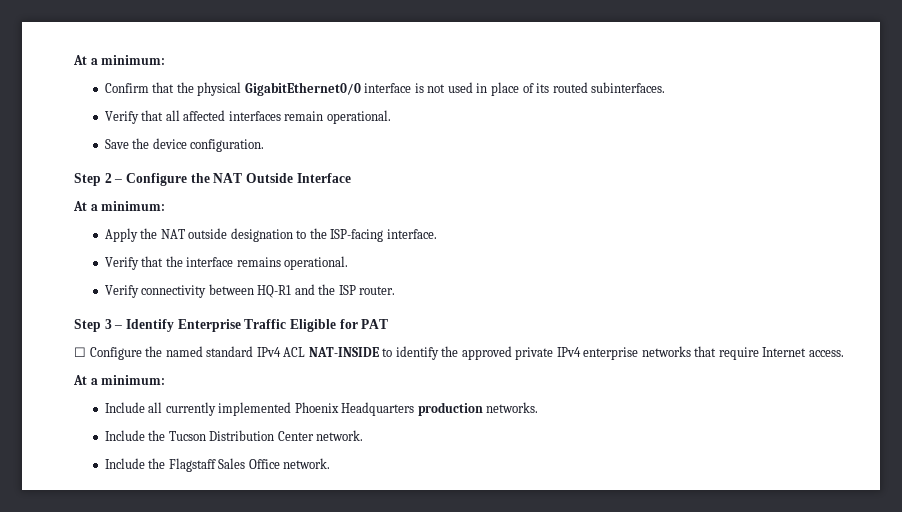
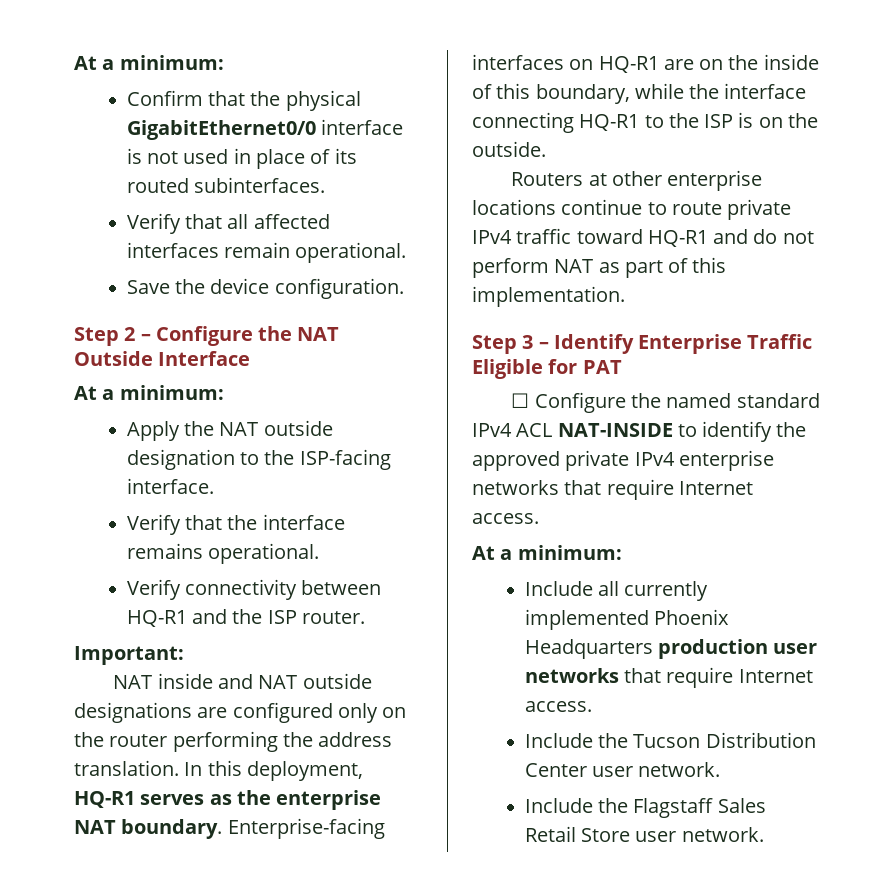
(396, 290) none -> [74,646,184,665] [113,673,372,689] [74,702,407,723] [74,731,393,752] [74,760,363,781] [74,790,382,810] [74,818,385,839] [472,54,819,73] [472,83,807,104] [472,112,818,133] [472,141,546,157] [511,170,763,191] [472,199,792,220] [472,228,814,247] [472,257,727,278] [472,286,625,307] // Important: // NAT inside and NAT outside designations are configured only on the router performing the address translation. In this deployment, HQ-R1 serves as the enterprise NAT boundary. Enterprise-facing interfaces on HQ-R1 are on the inside of this boundary, while the interface connecting HQ-R1 to the ISP is on the outside. // Routers at other enterprise locations continue to route private IPv4 traffic toward HQ-R1 and do not perform NAT as part of this implementation.
[486,402,539,413] networks. -> [773,643,818,654] [524,667,813,688] [524,701,592,712] user networks that require Internet access.
(314, 436) none -> [592,766,634,777] user
[248,459,280,469] Office -> [524,826,677,842] Retail Store user

